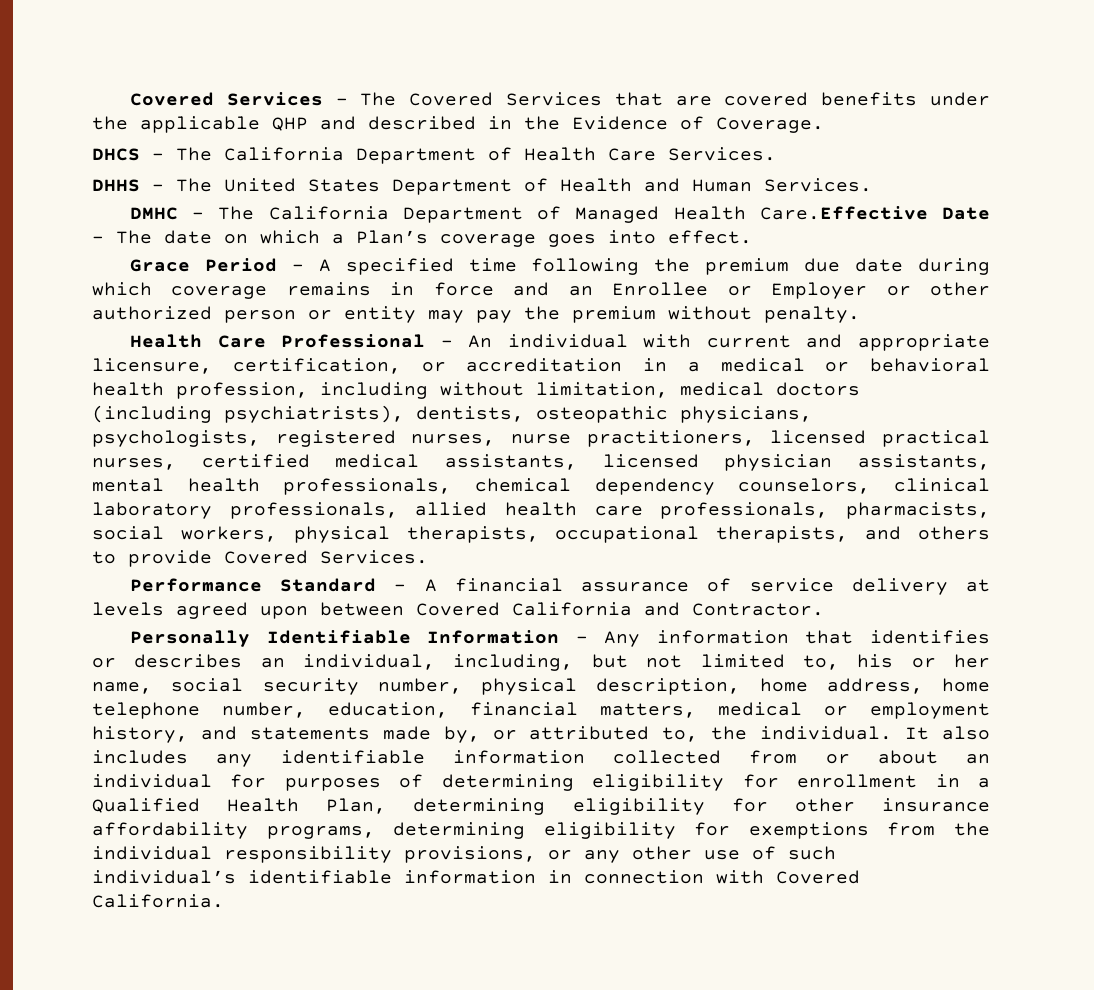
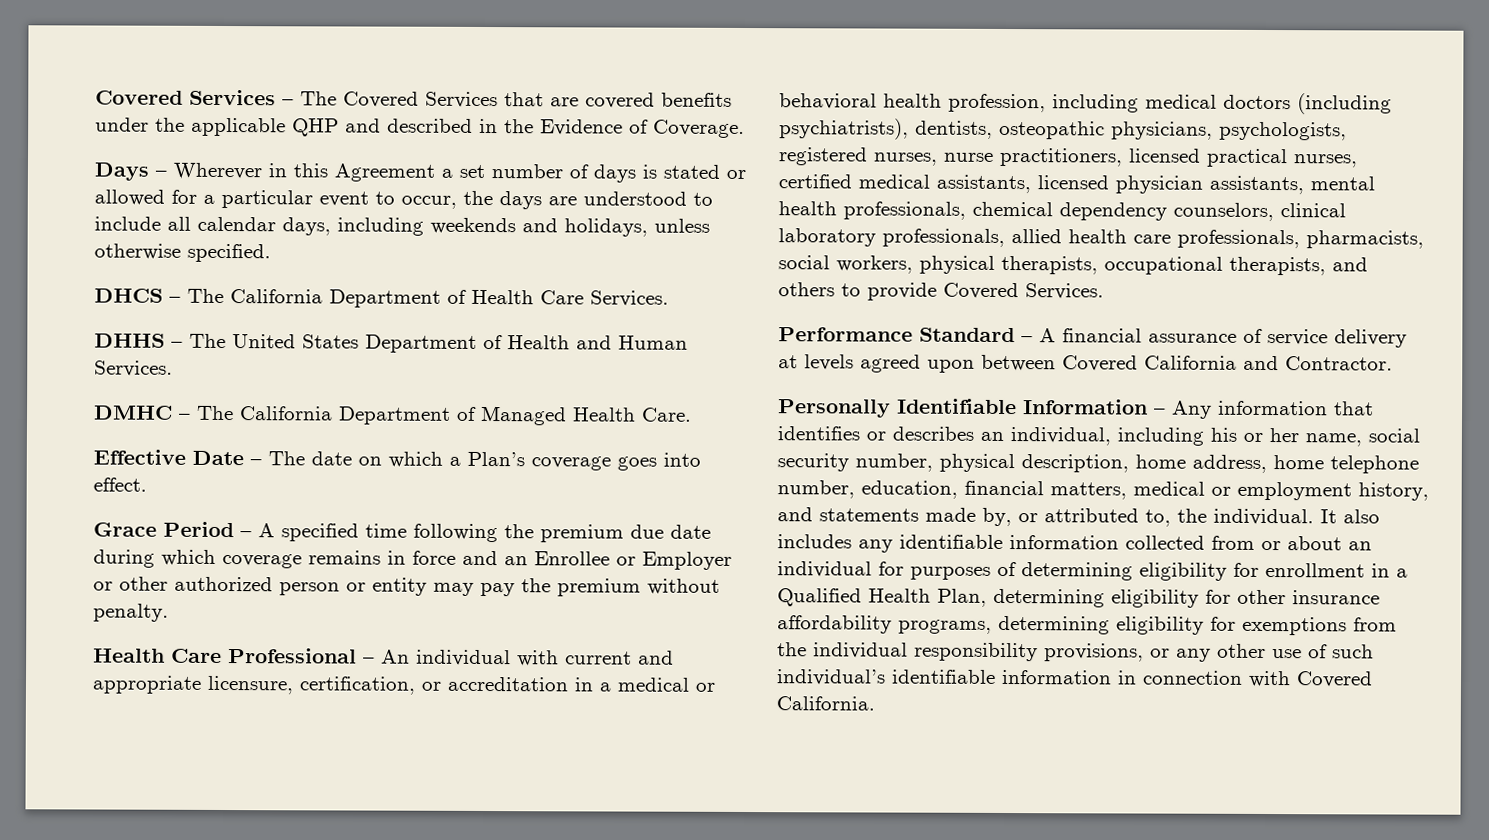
(824, 125) none -> [94,162,746,183] [94,189,713,210] [94,216,710,237] [94,243,271,263] // Days – Wherever in this Agreement a set number of days is stated or allowed for a particular event to occur, the days are understood to include all calendar days, including weekends and holidays, unless otherwise specified.
[759,206,928,220] Care.Effective -> [641,407,692,422] [93,449,186,465] Care. // Effective
[440,382,668,398] without limitation, -> (1139, 103) none
[453,654,839,671] including, but not limited to, -> [1117,427,1204,446] including

